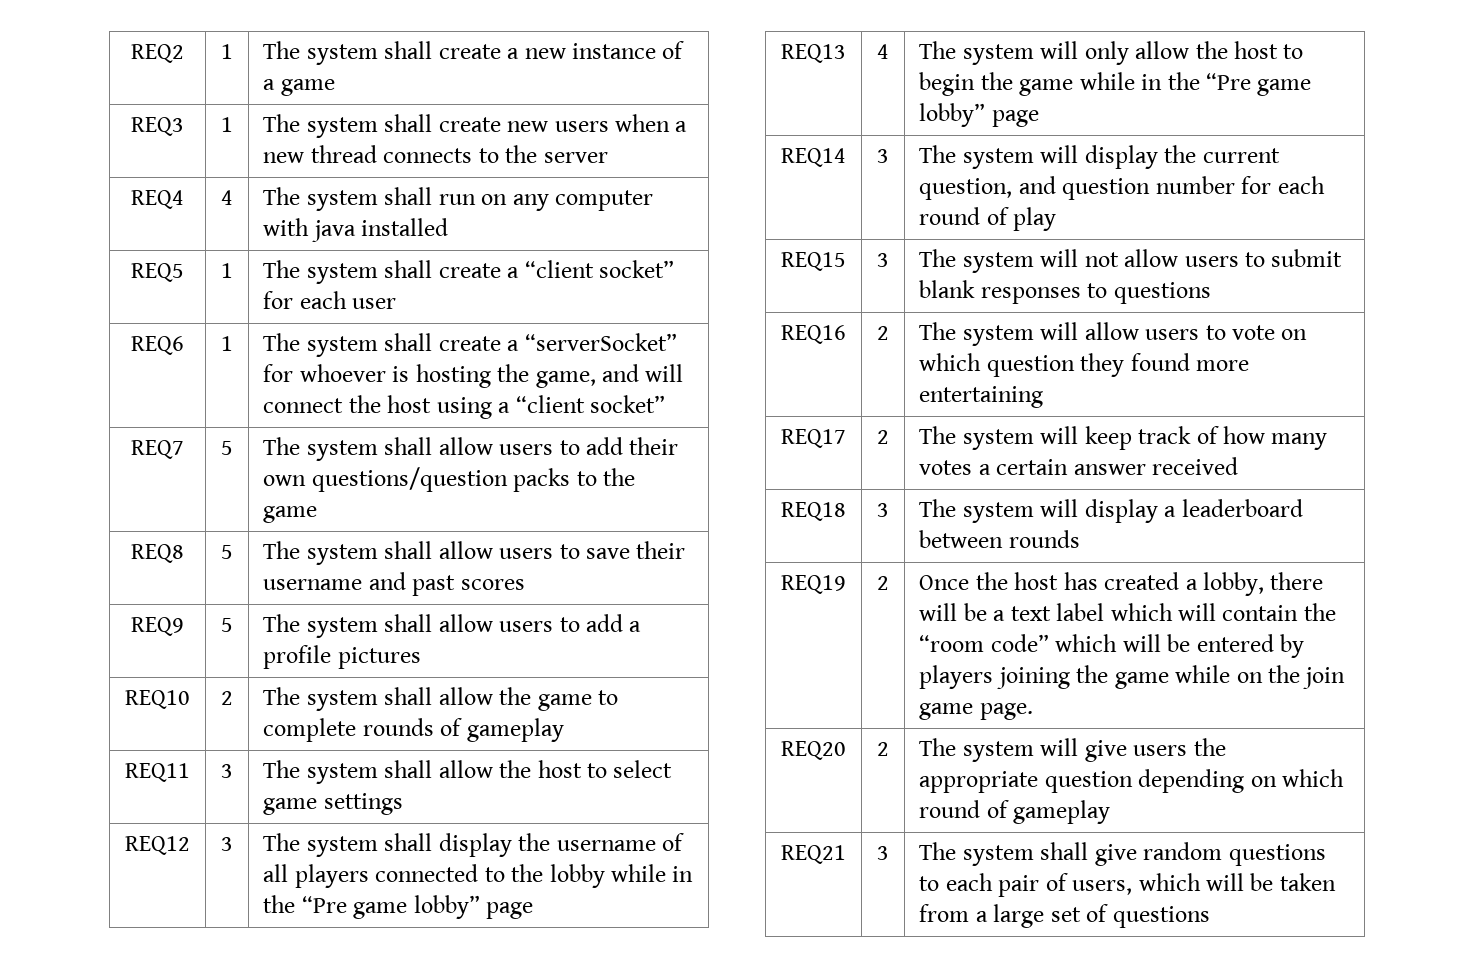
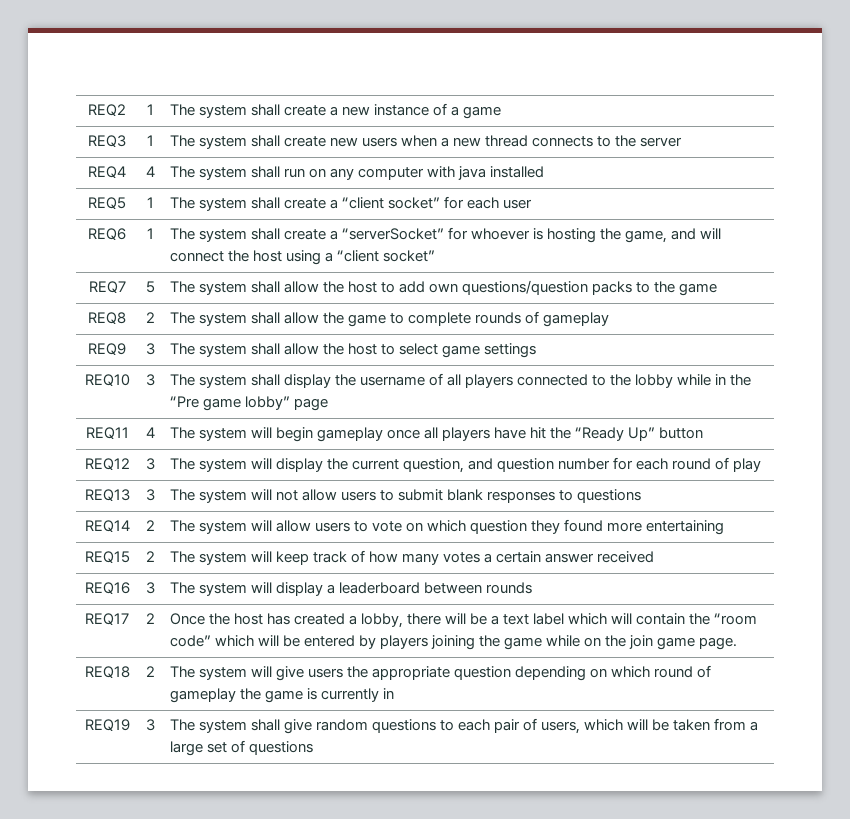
[499,437,679,455] users to add their -> [322,281,425,293] the host to add
[221,545,233,559] [263,541,686,565] [263,572,525,596] [131,617,184,636] [221,618,233,632] [263,614,642,638] [263,645,421,669] [125,690,190,709] | 5 | The system shall allow users to save their username and past scores // REQ9 | 5 | The system shall allow users to add a profile pictures // REQ10 -> (126, 318) none
[125,763,190,782] REQ11 -> [88,343,126,355] REQ9
[125,836,190,855] REQ12 -> [84,374,130,386] REQ10
[781,44,846,63] REQ13 -> [85,427,129,439] REQ11
[1084,41,1304,65] [919,72,1312,96] [919,103,1039,127] [781,148,846,167] only allow the host to begin the game while in the “Pre game lobby” page // REQ14 -> [275,427,704,442] [84,458,130,470] begin gameplay once all players have hit the “Ready Up” button // REQ12
[781,252,846,271] REQ15 -> [84,489,130,501] REQ13
[781,325,846,344] REQ16 -> [84,520,130,532] REQ14
[781,429,846,448] REQ17 -> [84,551,130,563] REQ15
[781,502,846,521] REQ18 -> [84,582,130,594] REQ16
[781,575,846,594] REQ19 -> [85,613,129,625] REQ17
[781,741,846,760] REQ20 -> [84,666,130,678] REQ18
[781,845,846,864] // REQ21 -> [239,688,394,703] [84,719,130,731] the game is currently in // REQ19

